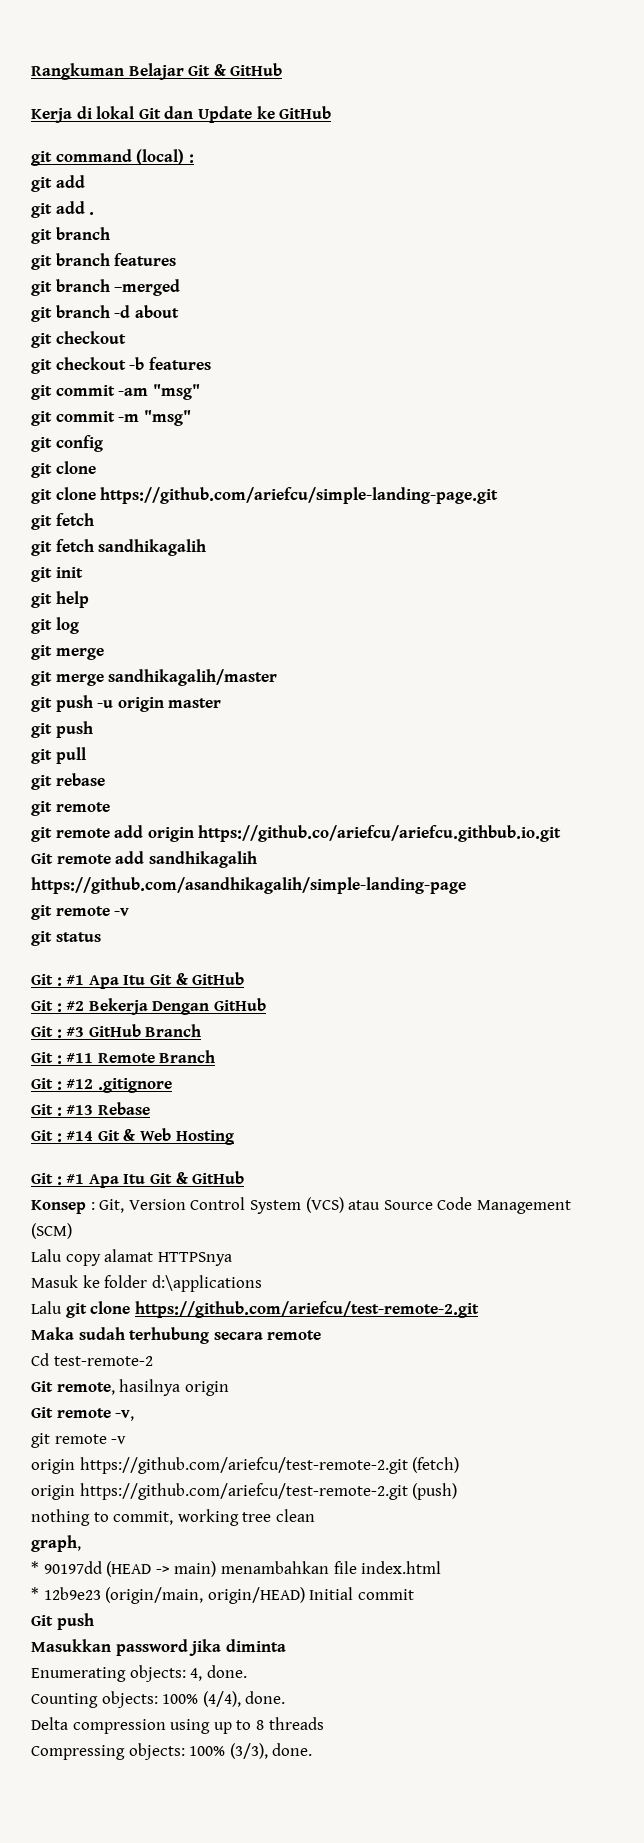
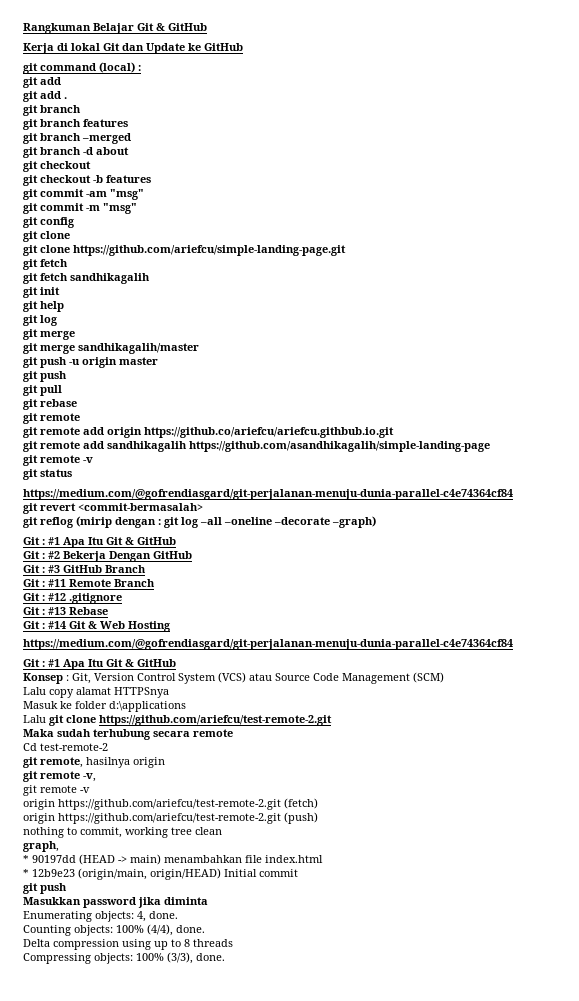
[31,853,53,864] Git -> [23,441,38,452] git
(101, 937) none -> [23,489,513,500] [23,503,203,514] [23,516,376,528] // https://medium.com/@gofrendiasgard/git-perjalanan-menuju-dunia-parallel-c4e74364cf84 // git revert <commit-bermasalah> // git reflog (mirip dengan : git log –all –oneline –decorate –graph)
(234, 1137) none -> [23,639,513,650] // https://medium.com/@gofrendiasgard/git-perjalanan-menuju-dunia-parallel-c4e74364cf84
[31,1381,53,1392] Git -> [23,757,38,768] git
[31,1407,53,1418] Git -> [23,771,38,782] git
[31,1615,53,1626] Git -> [23,883,38,894] git

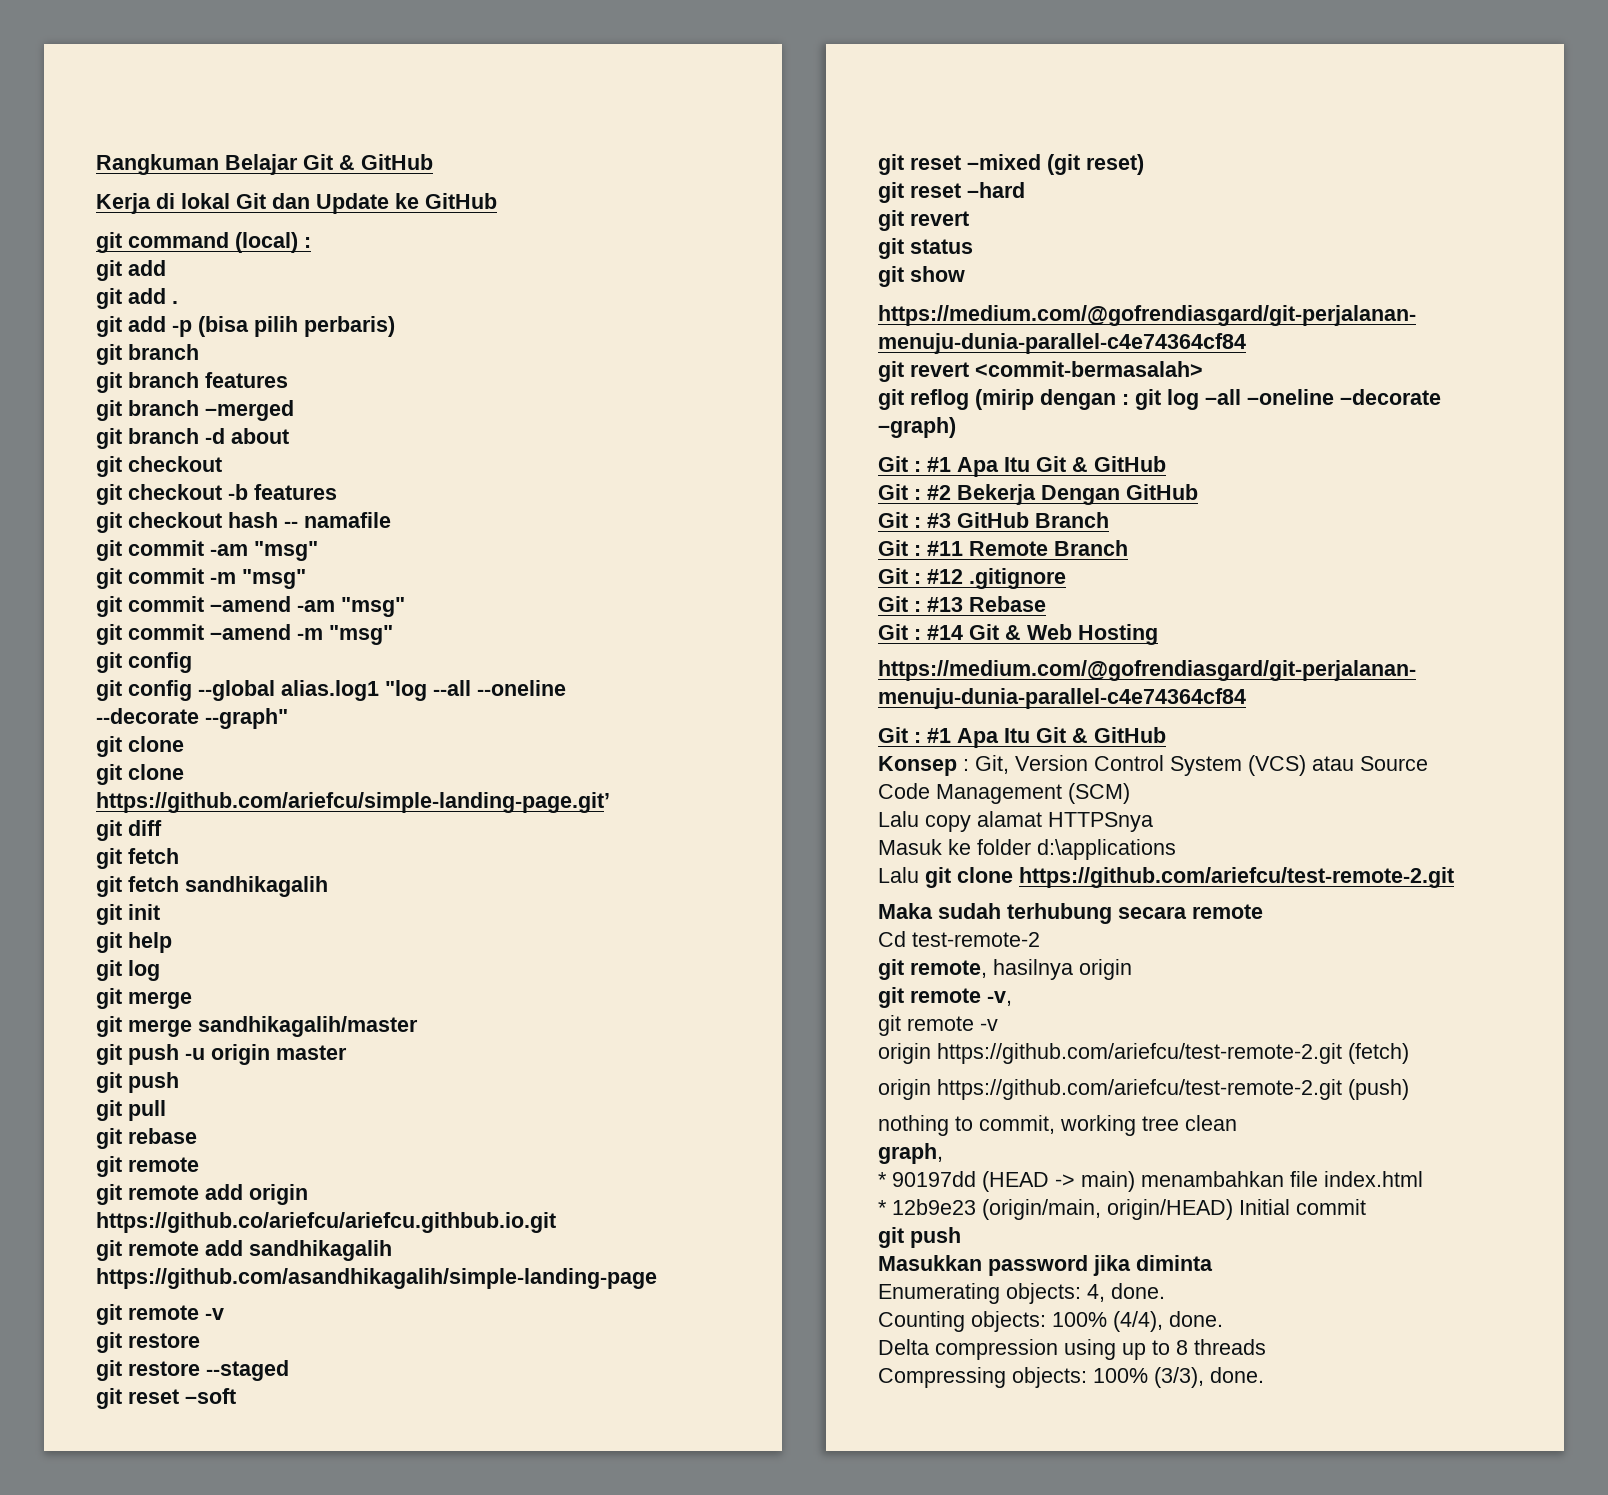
(67, 98) none -> [96,316,395,337] // git add -p (bisa pilih perbaris)
(151, 179) none -> [96,512,391,533] // git checkout hash -- namafile
[40,217,75,228] config -> [128,596,405,617] [96,624,393,645] [96,652,192,673] [96,680,566,701] [96,708,288,729] commit –amend -am "msg" // git commit –amend -m "msg" // git config // git config --global alias.log1 "log --all --oneline --decorate --graph"
[73,245,346,256] https://github.com/ariefcu/simple-landing-page.git -> [96,792,610,813] [96,820,162,841] https://github.com/ariefcu/simple-landing-page.git’ // git diff
(93, 460) none -> [96,1332,200,1353] [96,1360,289,1381] [96,1388,236,1409] [878,154,1144,175] [878,182,1025,203] [878,210,969,231] // git restore // git restore --staged // git reset –soft // git reset –mixed (git reset) // git reset –hard // git revert
(72, 473) none -> [878,266,965,287] // git show

